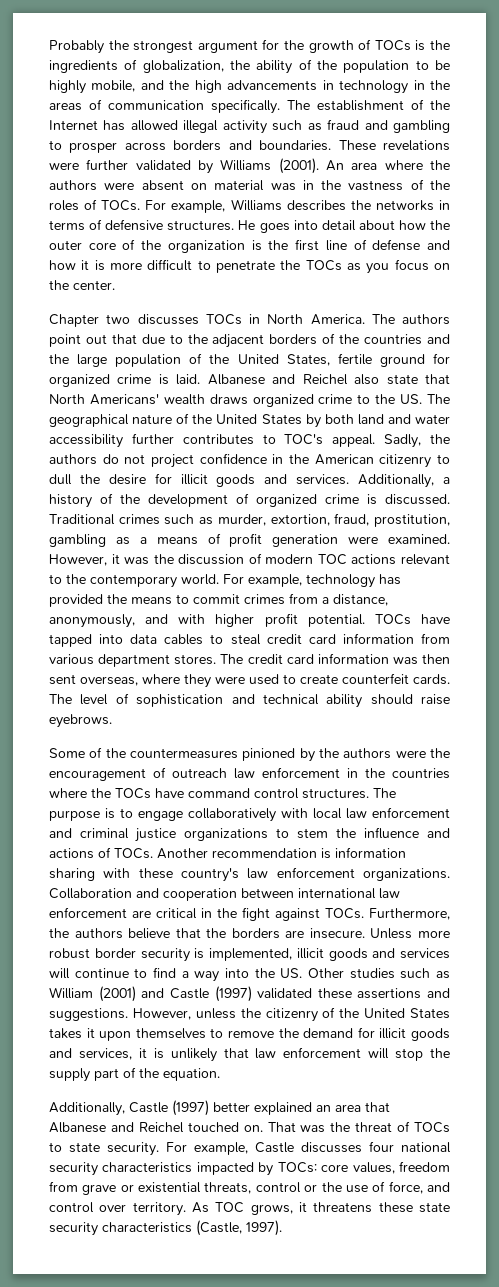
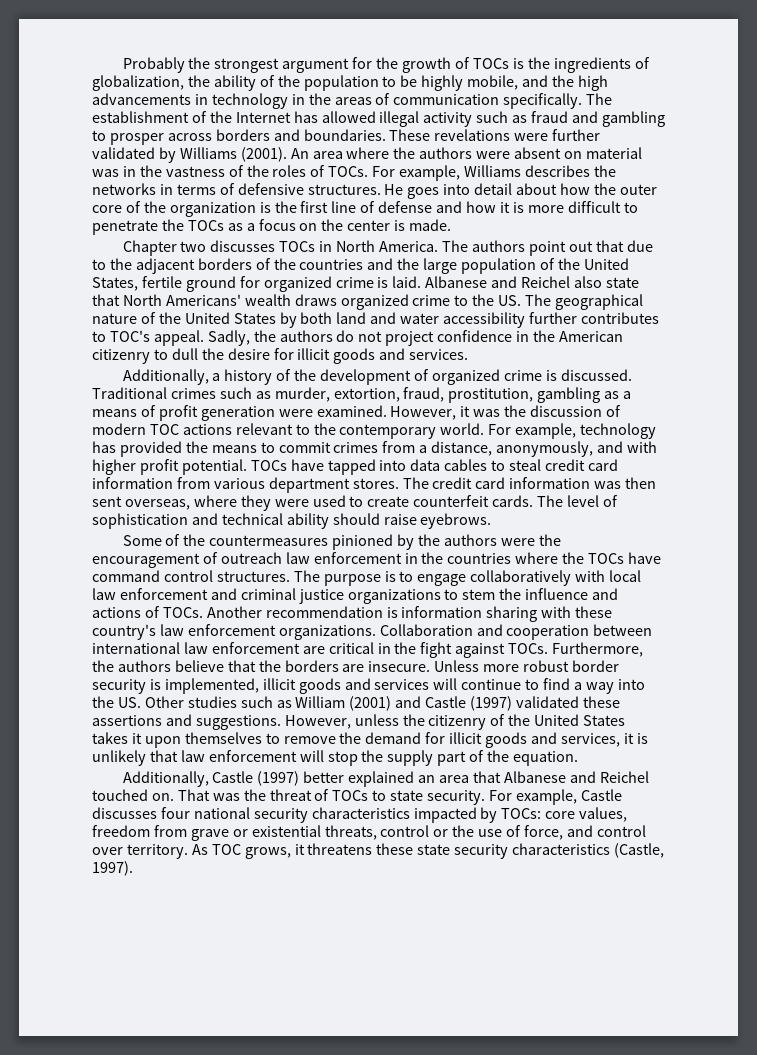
[366,263,390,274] you -> [246,223,255,231] a
[73,280,115,290] center. -> [347,219,452,231] center is made.
(350, 479) none -> (469, 354) //

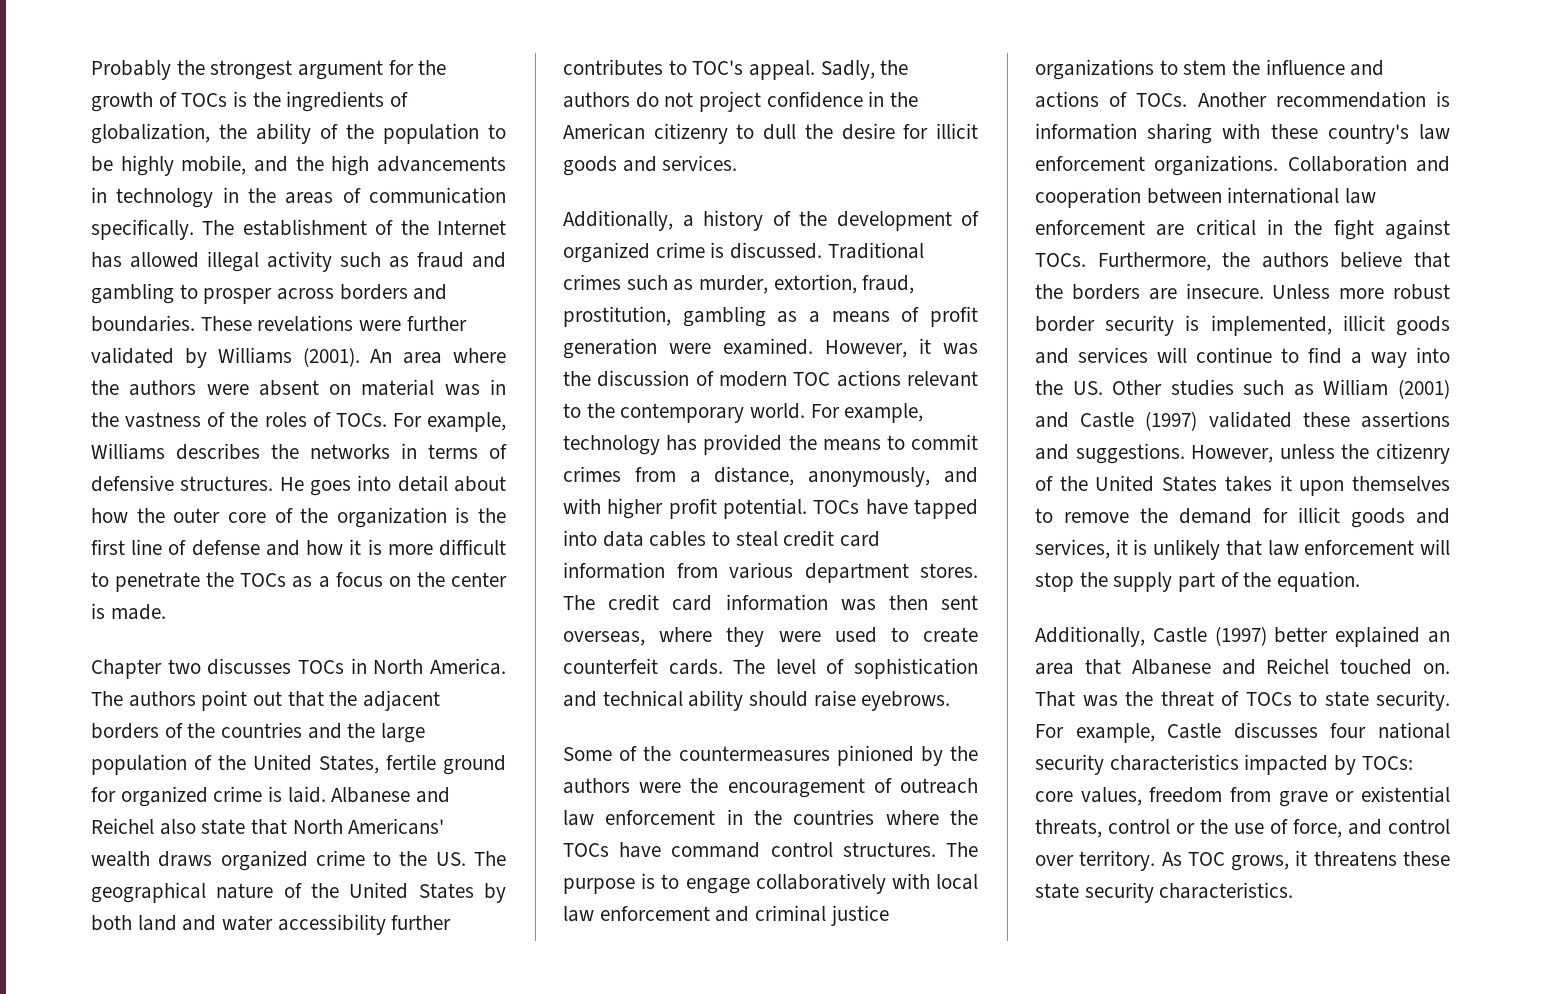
[626,240,653,252] [92,259,106,270] due to -> (324, 699) none
[512,843,665,858] [92,861,133,876] characteristics (Castle, 1997). -> [1159,882,1294,899] characteristics.

